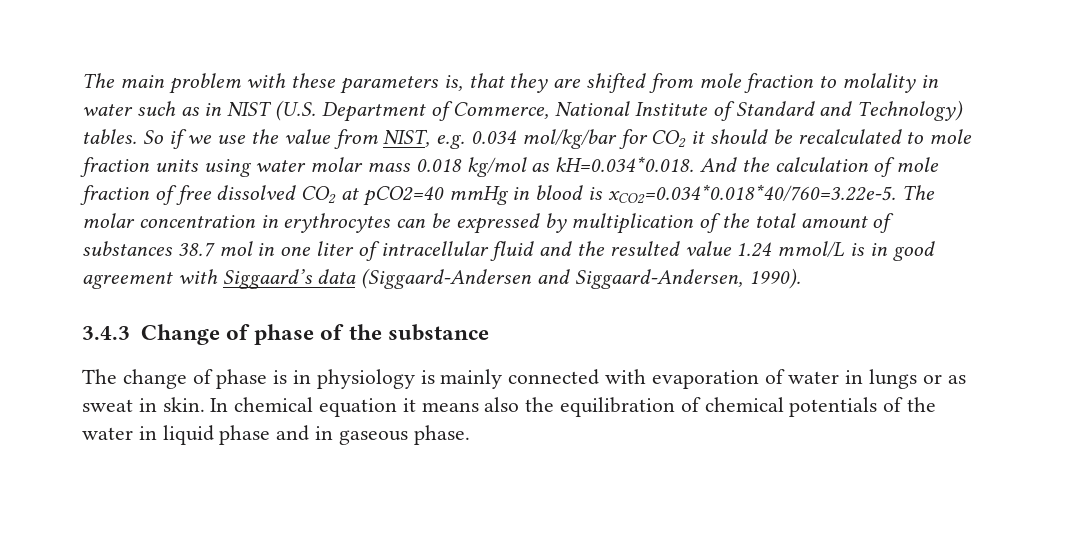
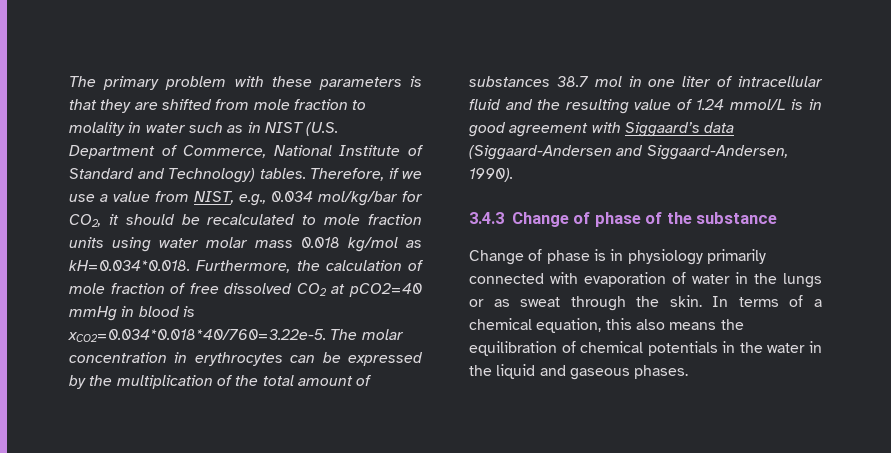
[82,73,165,88] The main -> [69,76,160,90] The primary
[443,75,463,91] is, -> [410,76,423,87] is
[142,130,163,144] So -> [310,168,384,181] Therefore,
[251,129,280,144] the -> [100,194,108,202] a
[436,135,466,149] e.g. -> [239,194,266,206] e.g.,
[651,130,687,148] CO2 -> [69,214,101,227] CO2,
[700,157,738,172] And -> [196,260,291,273] Furthermore,
(567, 223) none -> [89,375,113,386] the
[609,241,732,256] resulted value -> [565,99,692,114] resulting value of
[82,369,187,389] The change -> [469,250,524,265] Change
[420,369,503,389] is mainly -> [706,249,766,264] primarily
(864, 377) none -> [754,273,777,284] the
[138,397,520,417] in skin. In chemical equation it means also -> [570,295,822,311] [469,318,717,333] through the skin. In terms of a chemical equation, this also means
[883,397,904,412] of -> [722,341,736,353] in
[162,425,470,445] liquid phase and in gaseous phase. -> [469,364,689,380] the liquid and gaseous phases.

